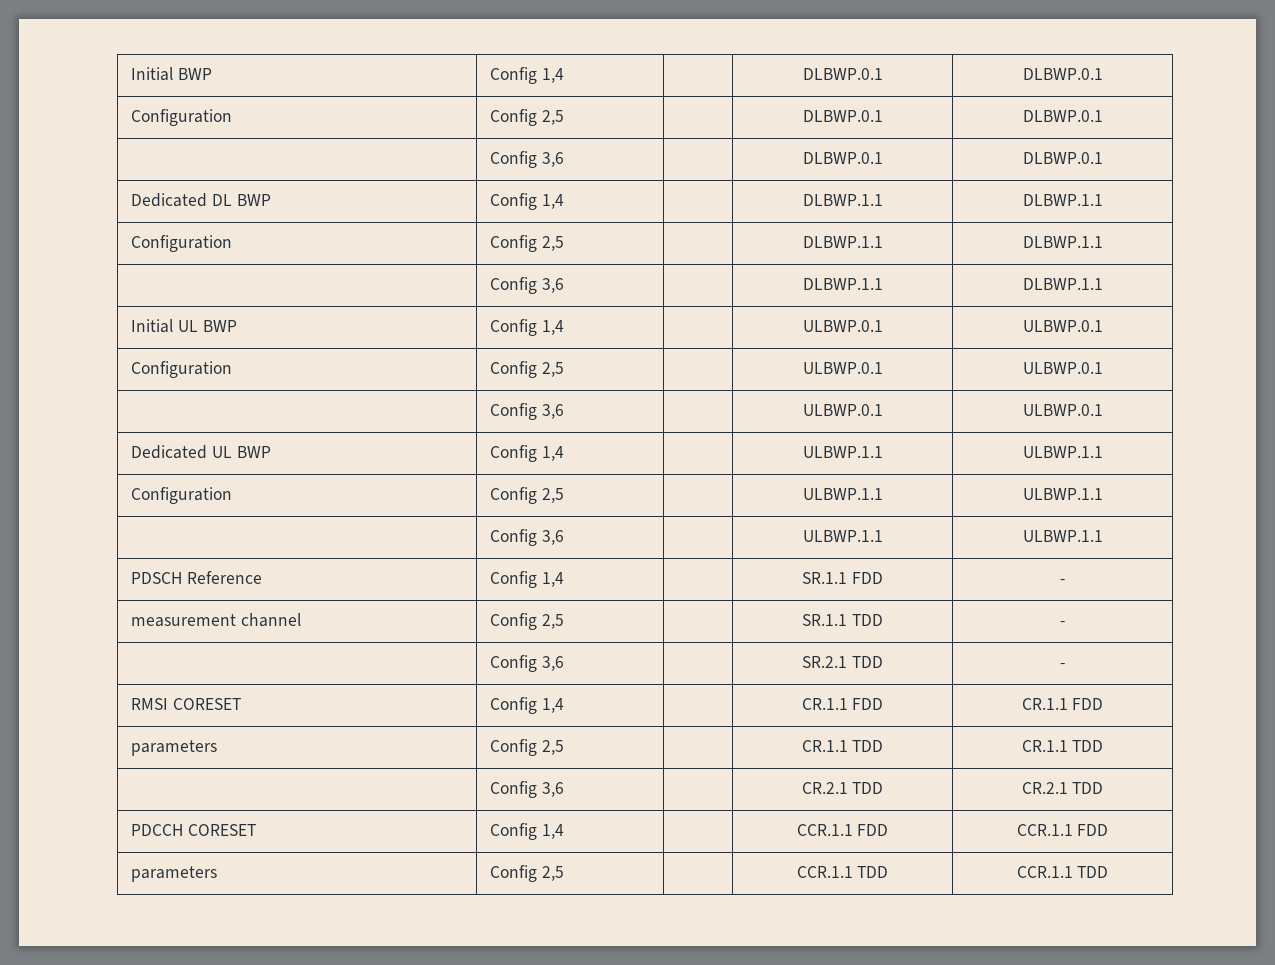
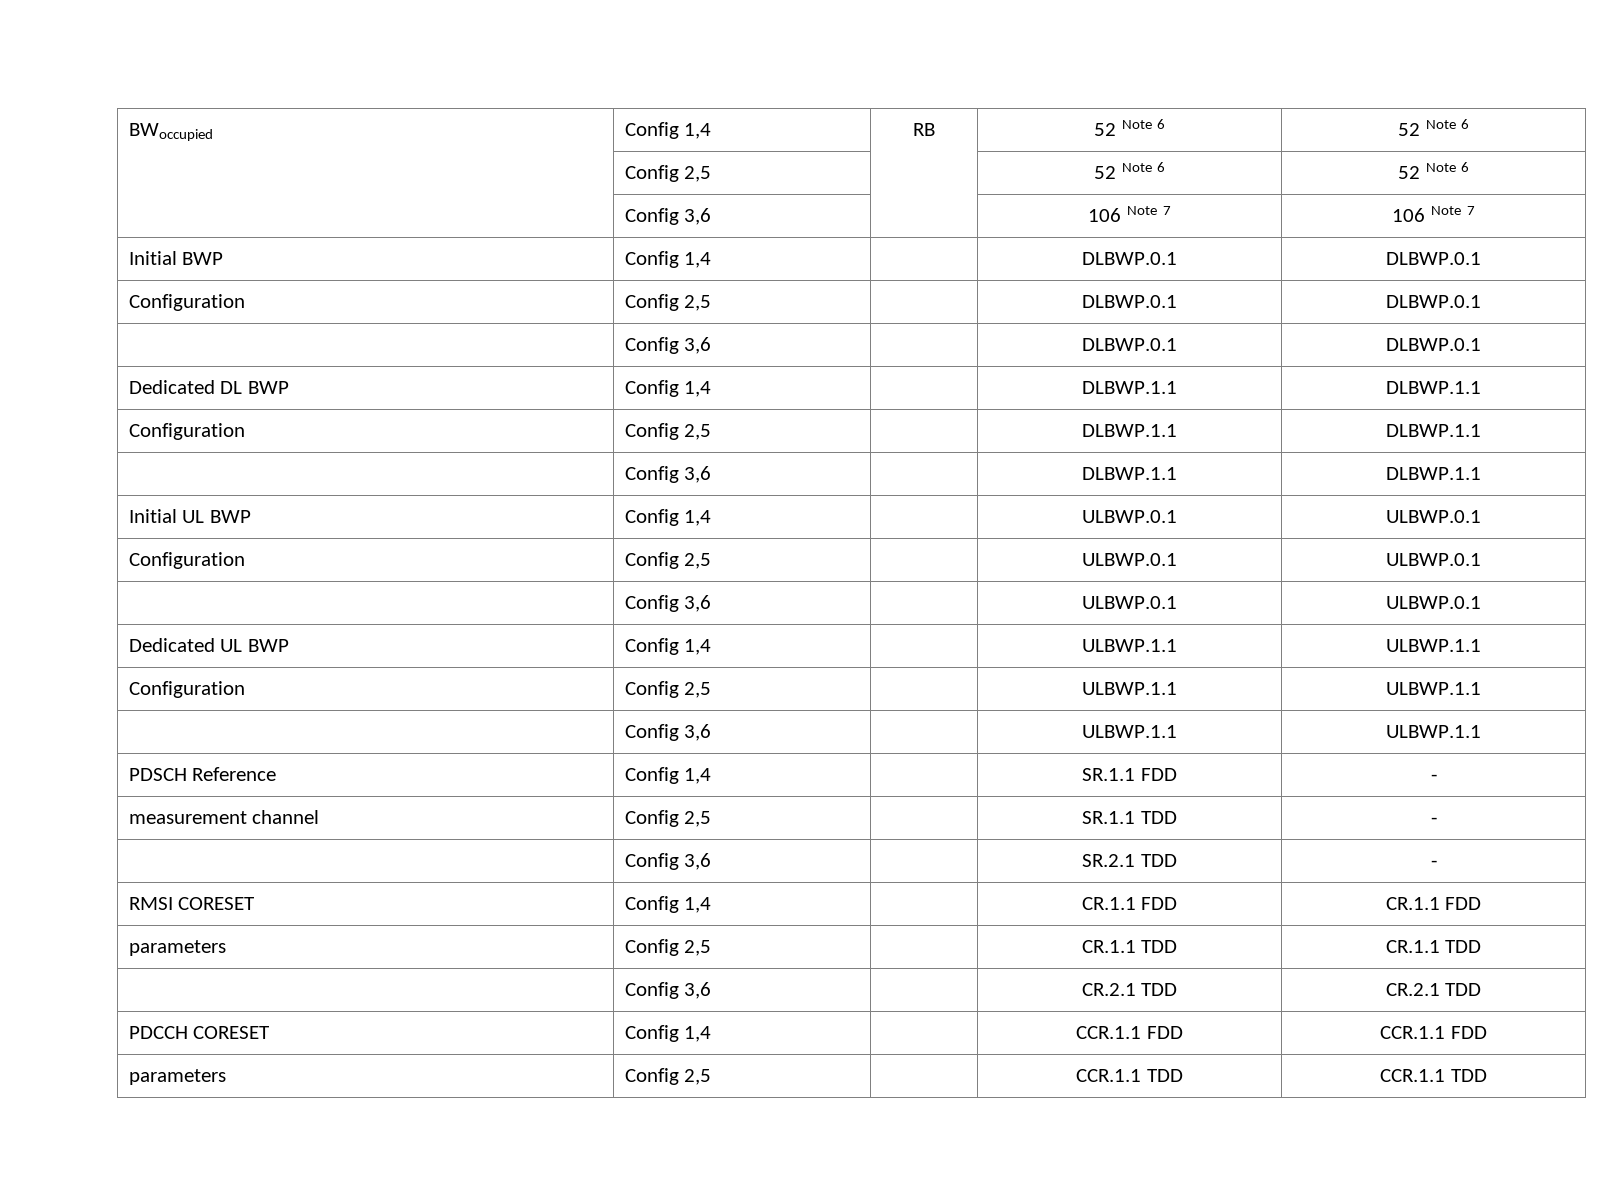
(131, 74) none -> [128,123,213,141] [624,122,712,139] [913,123,935,136] [1093,119,1166,136] [1397,119,1470,136] [624,165,712,182] [1093,162,1166,179] [1397,162,1470,179] [624,208,712,225] [1088,206,1171,222] [1392,206,1475,222] BWoccupied | Config 1,4 | RB | 52 Note 6 | 52 Note 6 // | Config 2,5 | | 52 Note 6 | 52 Note 6 // | Config 3,6 | | 106 Note 7 | 106 Note 7 //

